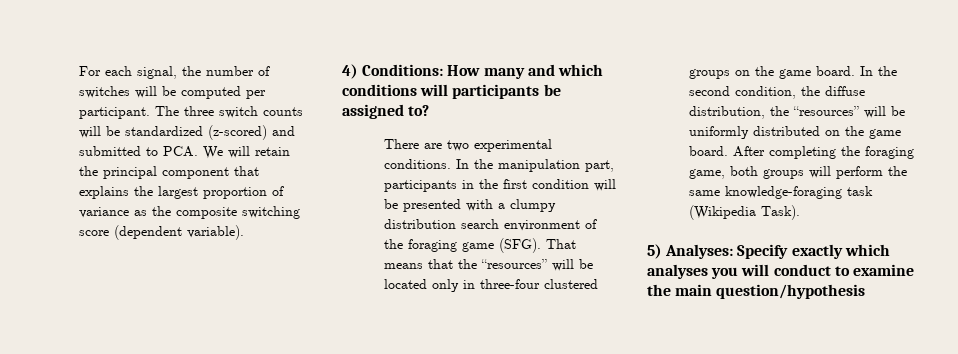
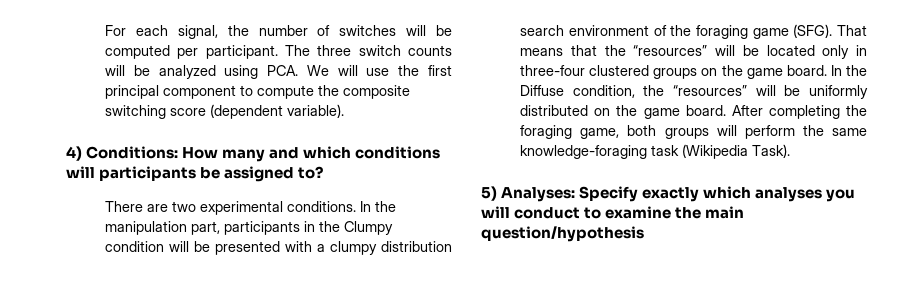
[124,125,295,140] [78,146,290,159] [78,166,259,179] [78,186,284,199] [78,207,147,218] standardized (z-scored) and submitted to PCA. We will retain the principal component that explains the largest proportion of variance as -> [158,65,452,79] [105,85,315,99] analyzed using PCA. We will use the first principal component to compute
[502,179,527,189] first -> [344,221,394,235] Clumpy
[688,86,730,96] second -> [520,85,565,96] Diffuse
[824,86,865,96] [688,106,789,119] diffuse distribution, the -> (665, 90) none

